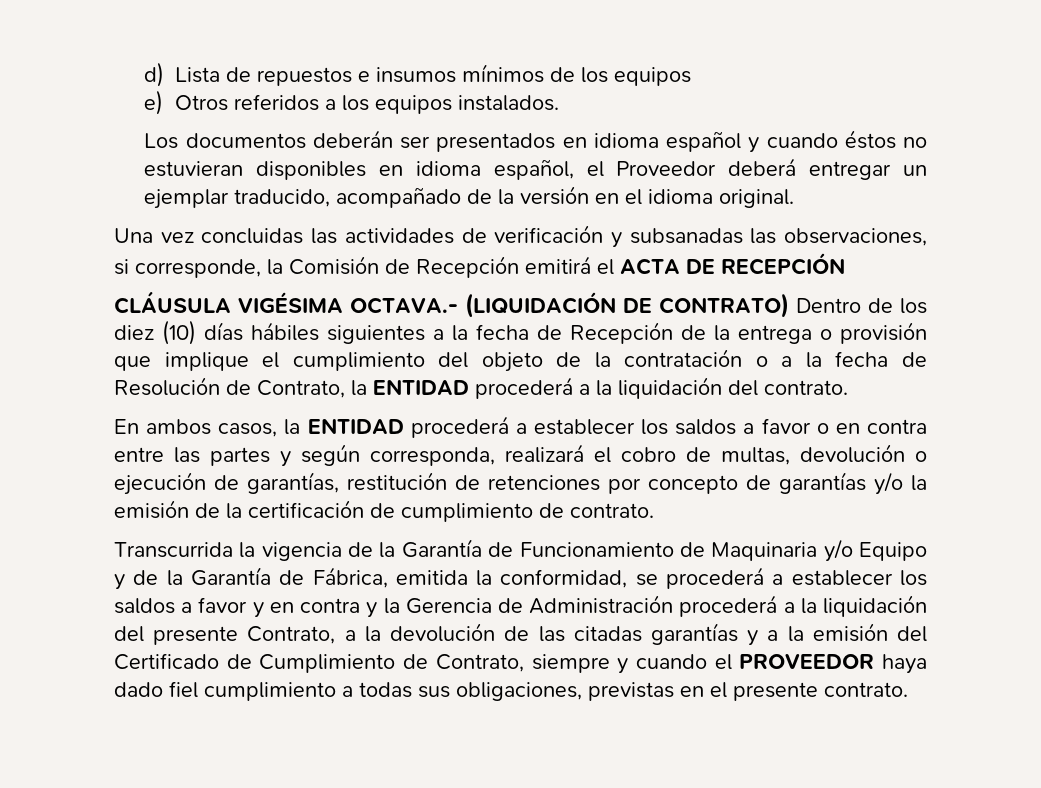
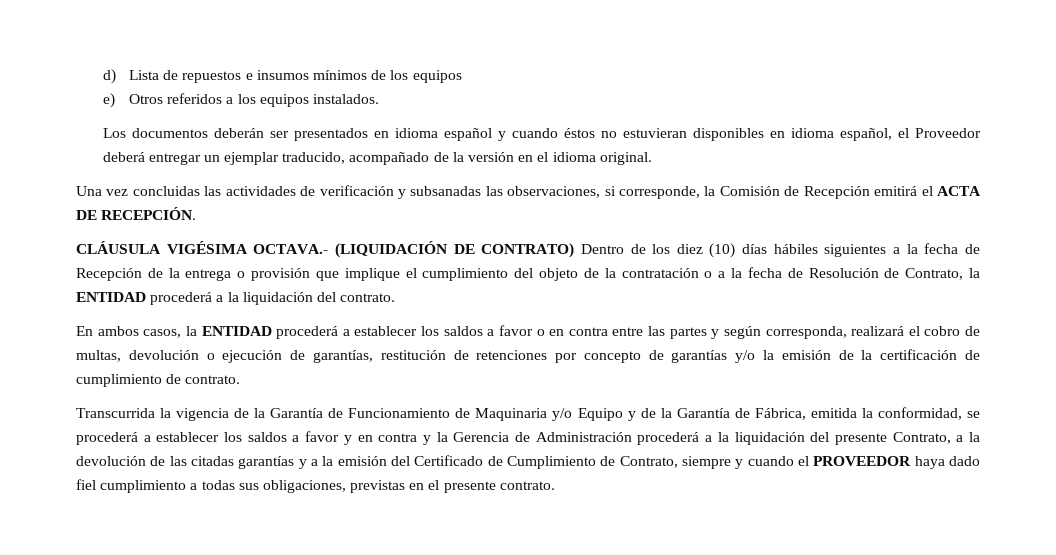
[721,252,845,275] RECEPCIÓN -> [101,207,197,220] RECEPCIÓN.

